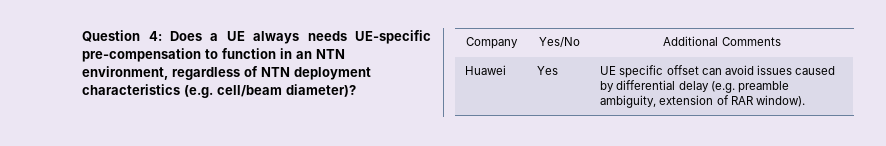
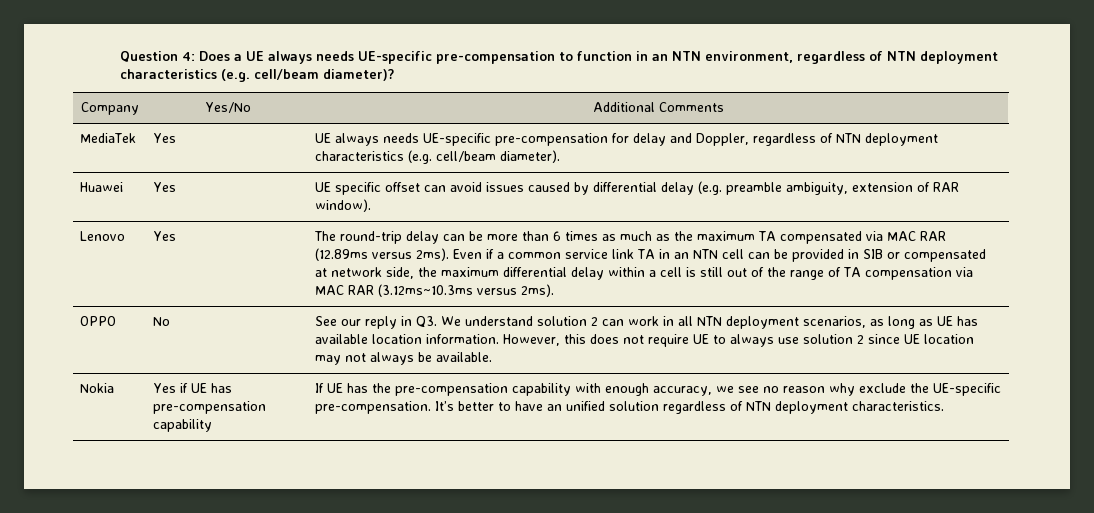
(781, 41) none -> [80,133,137,143] [153,133,177,143] [315,133,939,146] [315,150,561,164] // MediaTek | Yes | UE always needs UE-specific pre-compensation for delay and Doppler, regardless of NTN deployment characteristics (e.g. cell/beam diameter).
(805, 101) none -> [80,231,126,241] [153,231,177,241] [314,231,947,244] [315,248,987,262] [315,267,974,280] [315,284,555,297] [80,316,117,326] [153,317,171,326] [315,316,979,329] [315,334,975,347] [315,352,493,365] [80,383,115,393] [153,383,233,393] [153,401,267,414] [153,419,213,432] [315,383,1002,396] [315,401,945,414] // Lenovo | Yes | The round-trip delay can be more than 6 times as much as the maximum TA compensated via MAC RAR (12.89ms versus 2ms). Even if a common service link TA in an NTN cell can be provided in SIB or compensated at network side, the maximum differential delay within a cell is still out of the range of TA compensation via MAC RAR (3.12ms~10.3ms versus 2ms). // OPPO | No | See our reply in Q3. We understand solution 2 can work in all NTN deployment scenarios, as long as UE has available location information. However, this does not require UE to always use solution 2 since UE location may not always be available. // Nokia | Yes if UE has pre-compensation capability | If UE has the pre-compensation capability with enough accuracy, we see no reason why exclude the UE-specific pre-compensation. It’s better to have an unified solution regardless of NTN deployment characteristics.

